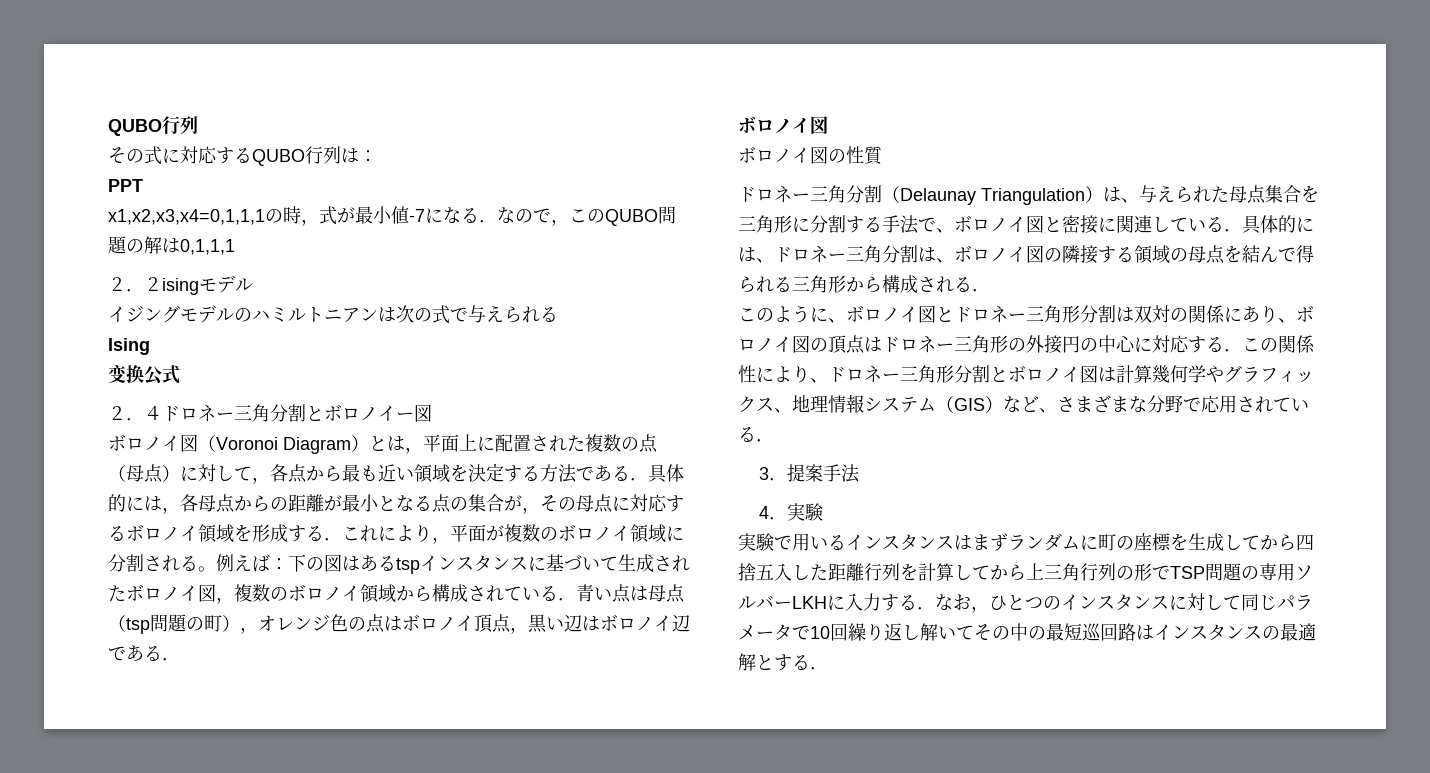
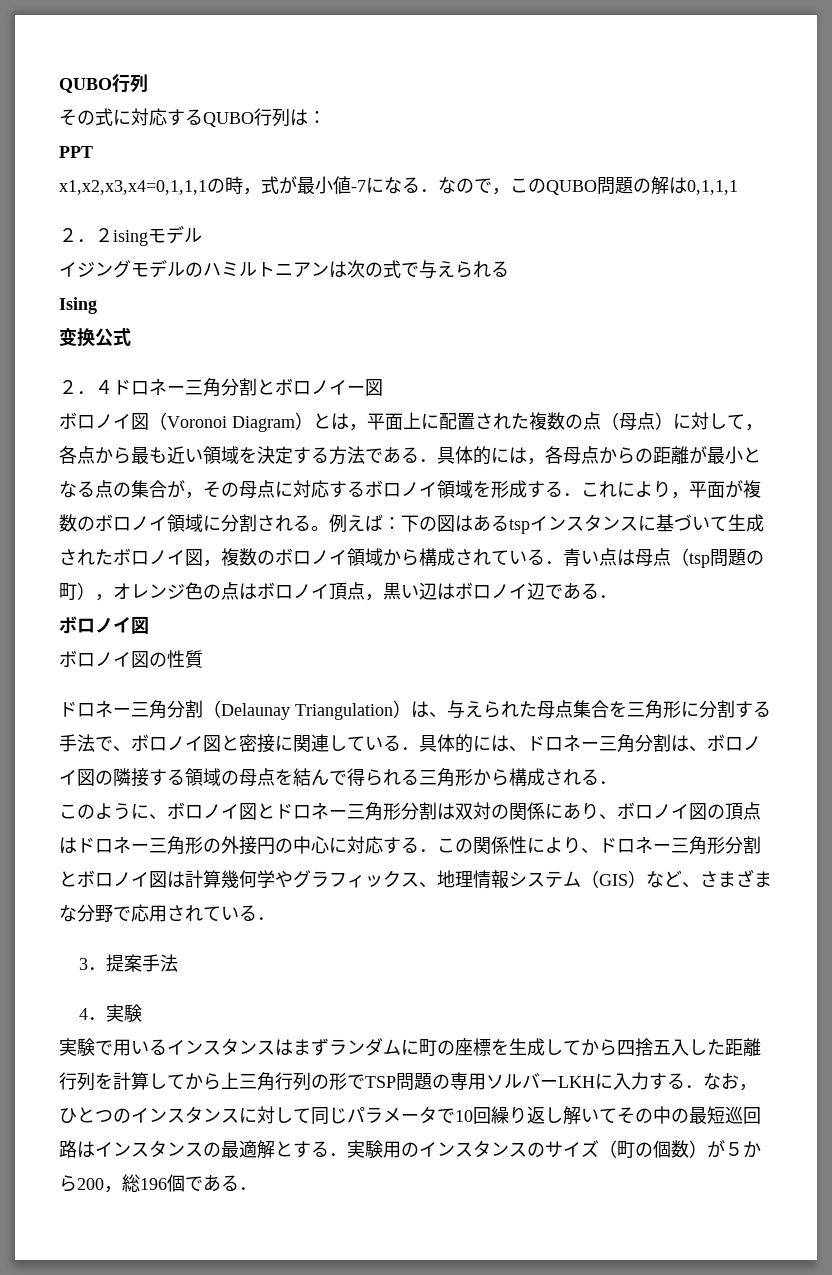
(828, 668) none -> [347,1140,761,1159] [59,1174,257,1193] 実験用のインスタンスのサイズ（町の個数）が５から200，総196個である．

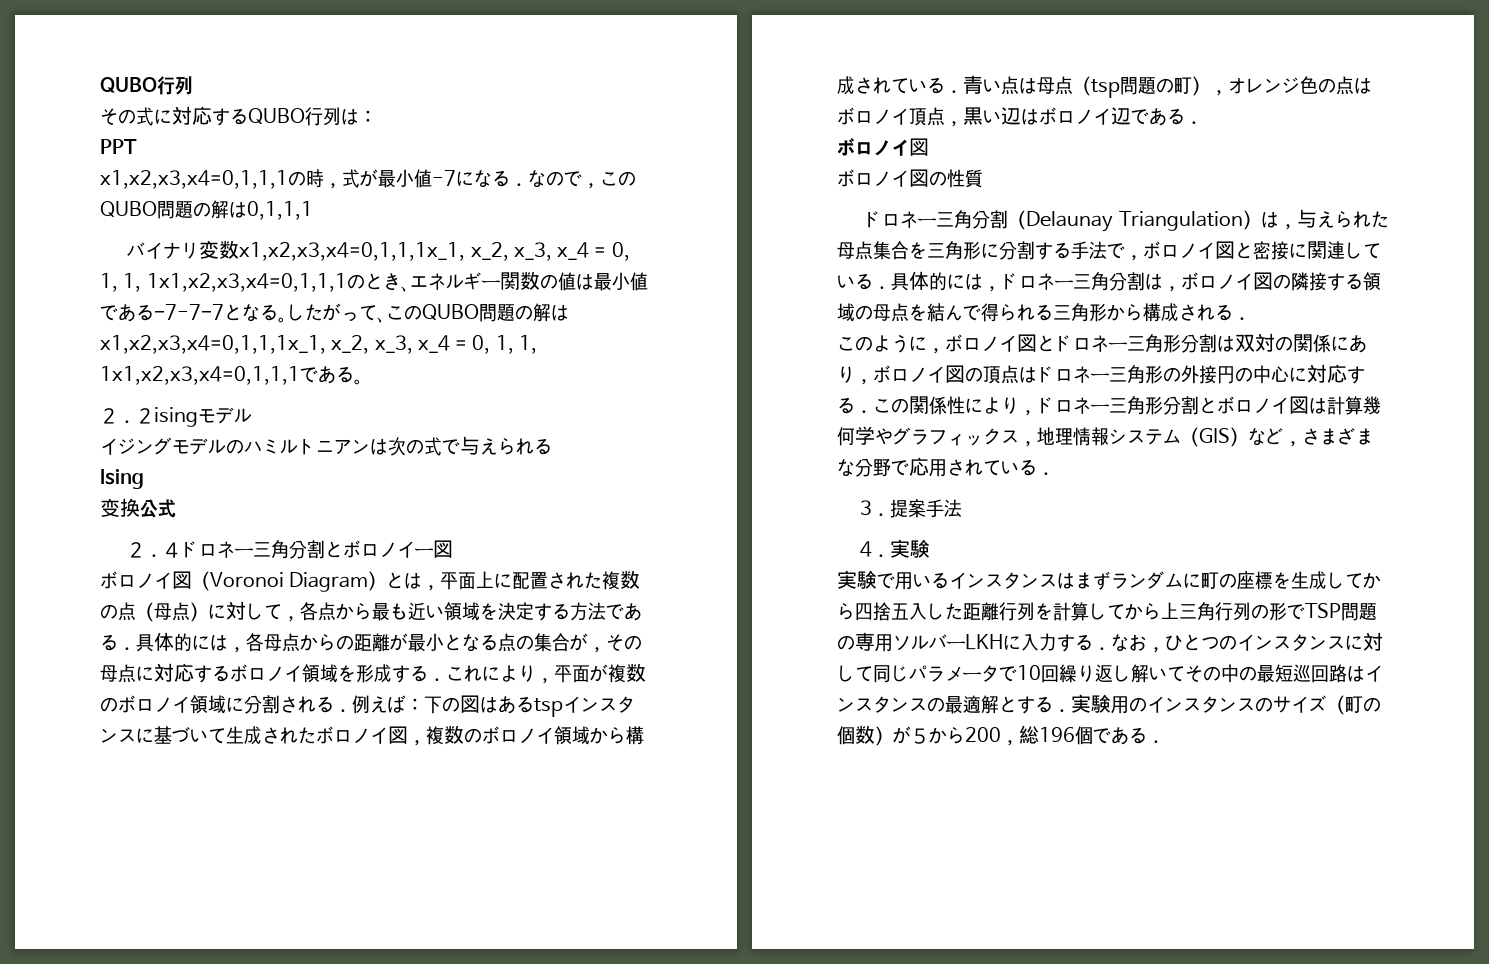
(738, 187) none -> [127,240,630,261] [100,271,648,292] [100,303,569,323] [100,335,537,354] [100,366,363,385] // バイナリ変数x1,x2,x3,x4=0,1,1,1x_1, x_2, x_3, x_4 = 0, 1, 1, 1x1,x2,x3,x4=0,1,1,1のとき、エネルギー関数の値は最小値である−7-7−7となる。したがって、このQUBO問題の解はx1,x2,x3,x4=0,1,1,1x_1, x_2, x_3, x_4 = 0, 1, 1, 1x1,x2,x3,x4=0,1,1,1である。
[311,526,329,531] 。 -> [334,709,352,713] ．
[429,712,447,718] 、 -> [1278,224,1297,230] ，
[113,746,131,752] 、 -> [1125,255,1143,261] ，
[509,746,527,752] 、 -> [983,286,1001,292] ，
[689,746,707,752] 、 -> [1163,286,1181,292] ，
[149,814,167,820] 、 -> [927,348,945,354] ，
[599,814,617,820] 、 -> [855,379,873,385] ，
[581,848,599,854] 、 -> [1019,410,1037,416] ，
[419,882,437,888] 、 -> [1019,441,1037,447] ，
[682,882,700,888] 、 -> [1284,441,1302,447] ，

